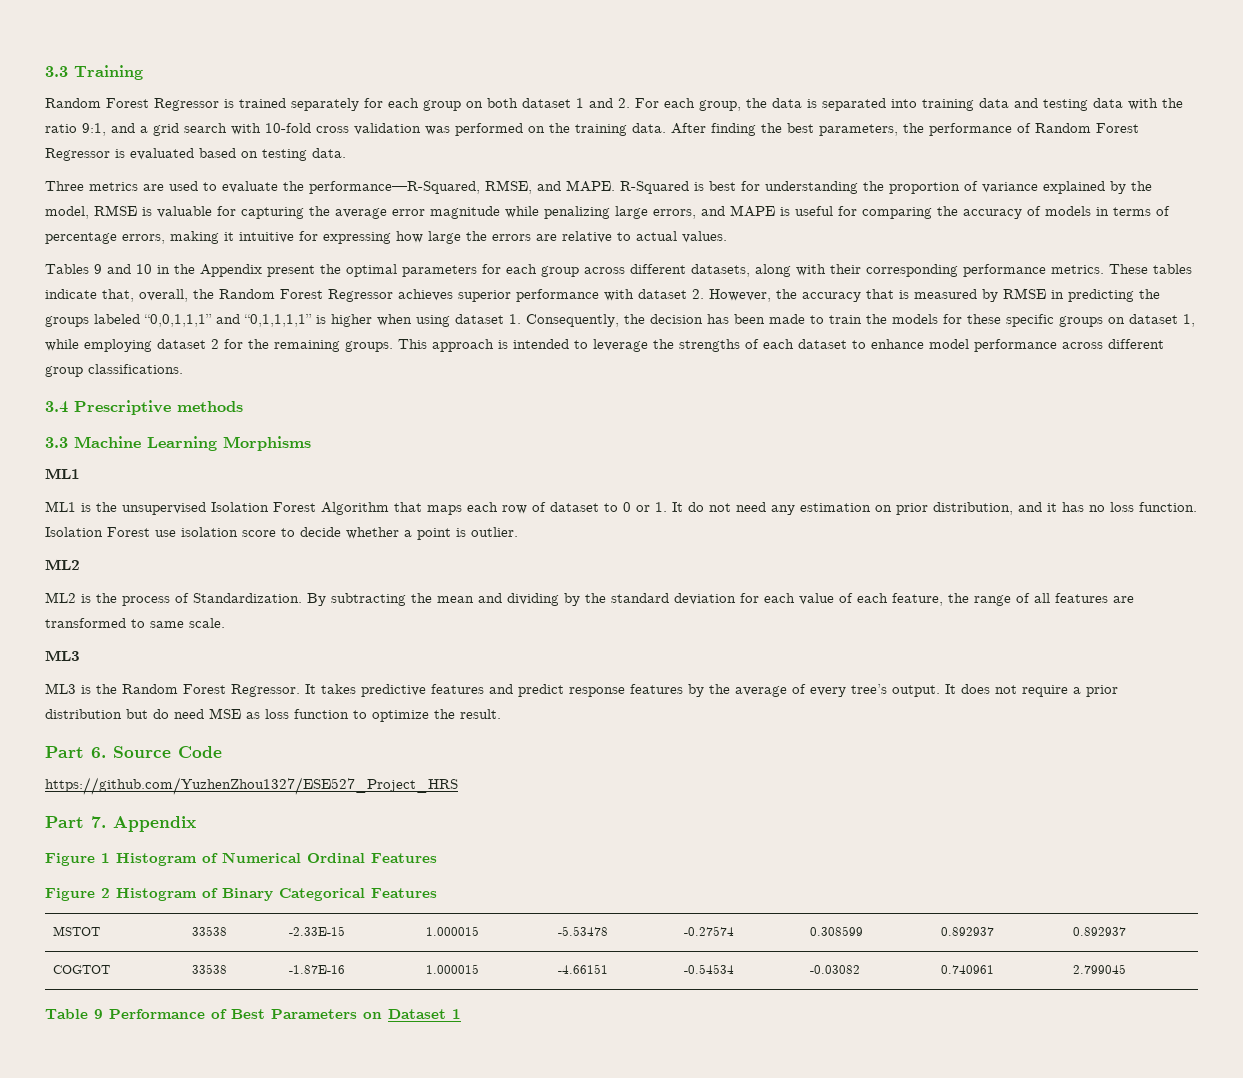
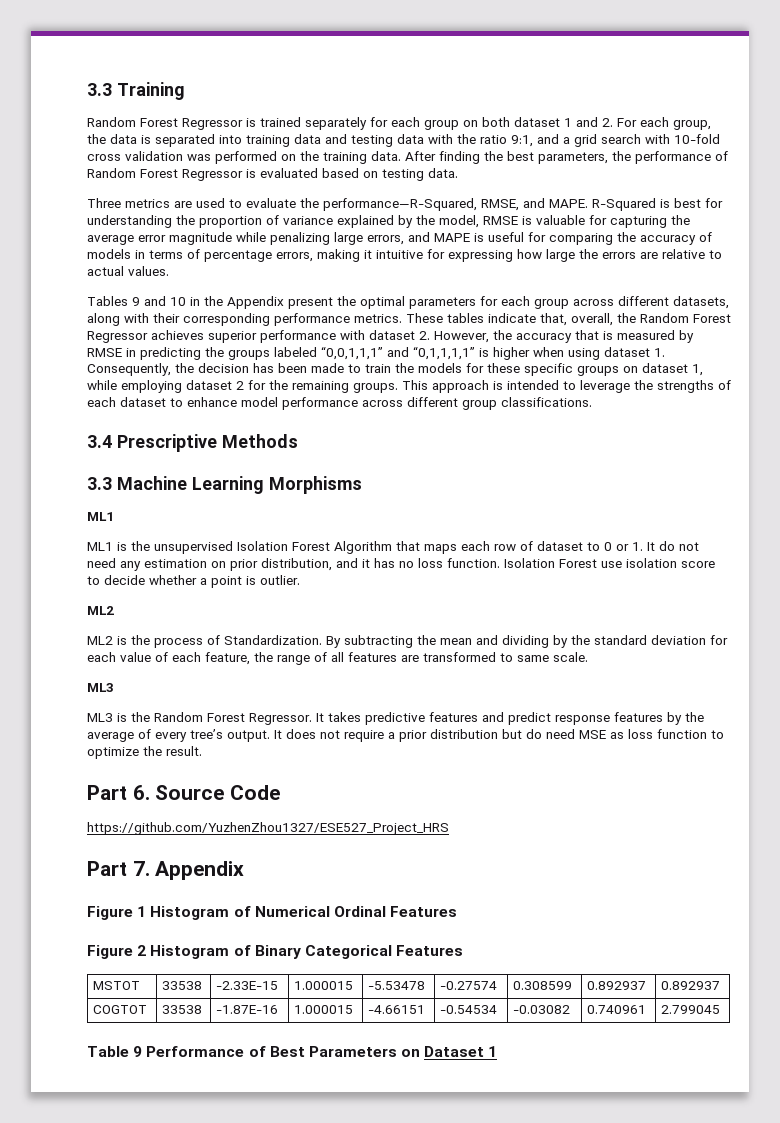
[177,401,243,412] methods -> [222,434,298,448] Methods

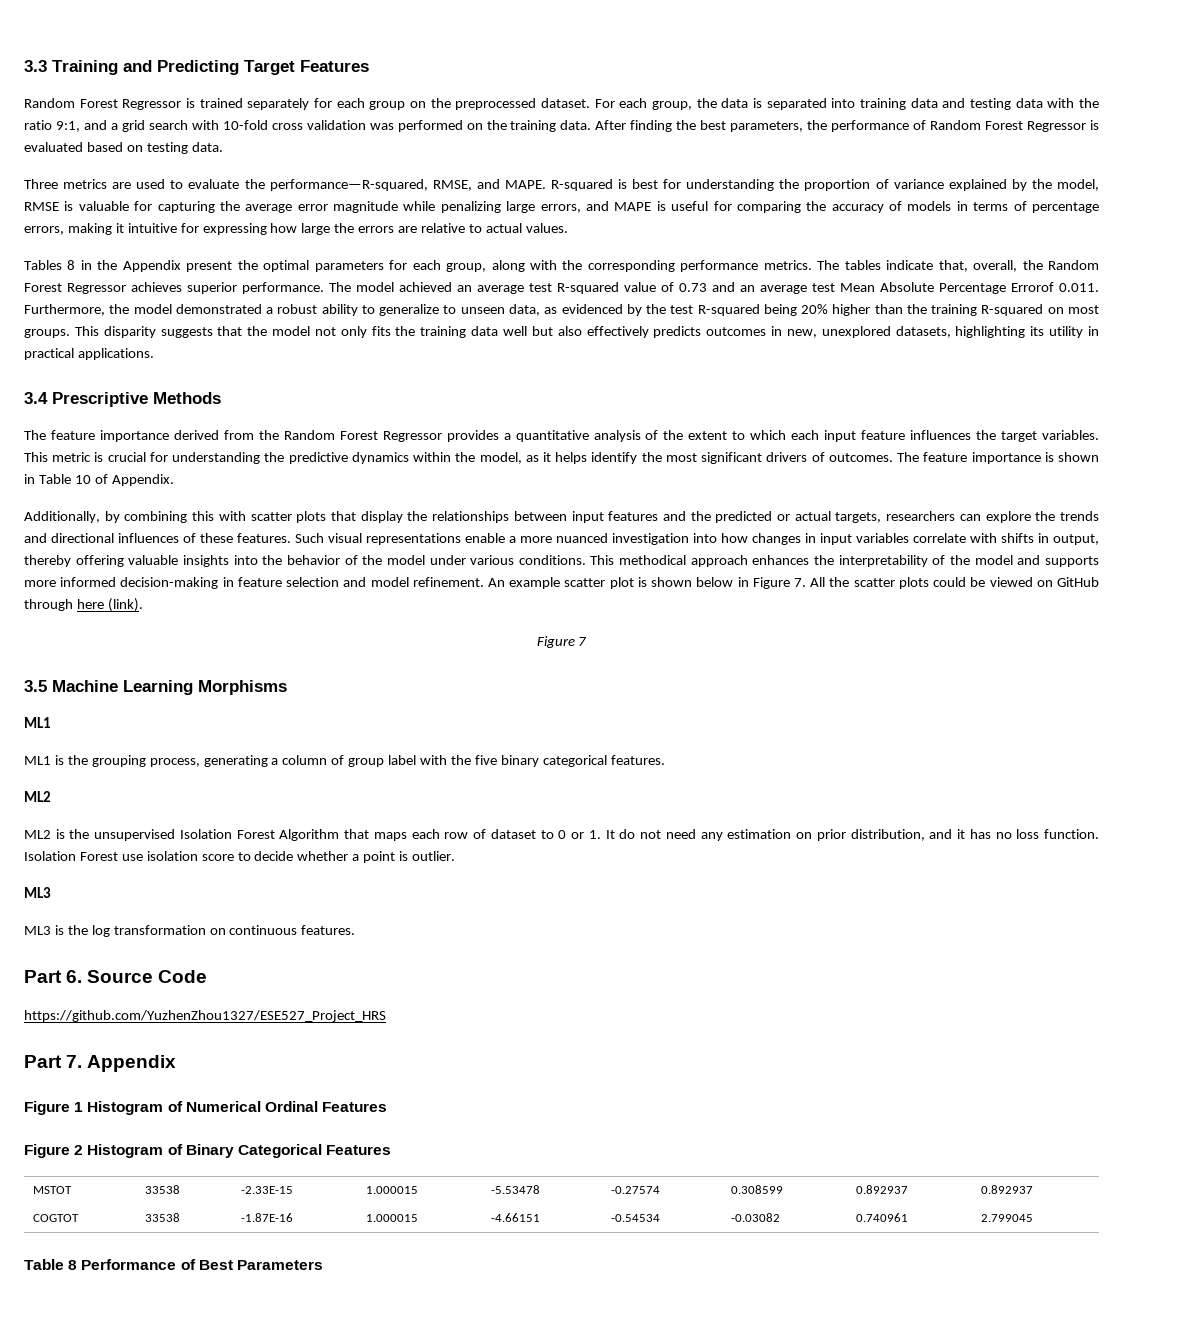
(185, 91) none -> [123,60,369,75] and Predicting Target Features
[482,117,613,127] both dataset 1 and 2. -> [430,98,591,110] the preprocessed dataset.
[323,198,477,211] performance—R-Squared, -> [269,179,428,191] performance—R-squared,
[592,198,656,211] R-Squared -> [550,179,613,191] R-squared
[132,296,186,306] 9 and 10 -> [67,260,76,270] 8
[534,296,729,309] group across different datasets, -> [446,263,487,272] group,
[153,313,180,323] their -> [562,260,583,270] the
[406,313,443,323] These -> [817,260,840,270] The
[260,330,694,343] [87,346,665,360] [87,363,703,376] [87,380,731,393] [87,397,592,410] [87,434,298,452] [87,477,112,490] performance with dataset 2. However, the accuracy that is measured by RMSE in predicting the groups labeled “0,0,1,1,1” and “0,1,1,1,1” is higher when using dataset 1. Consequently, the decision has been made to train the models for these specific groups on dataset 1, while employing dataset 2 for the remaining groups. This approach is intended to leverage the strengths of each dataset to enhance model performance across different group classifications. // 3.4 Prescriptive Methods // 3.3 -> [242,282,1099,294] [24,304,1099,316] [24,326,1099,338] [24,348,154,360] [24,392,221,407] [24,430,1100,442] [24,452,1100,464] [24,474,174,486] [24,511,1100,523] [24,533,1099,545] [24,555,1100,567] [24,577,1099,589] [24,598,143,612] [536,636,588,648] [24,680,47,692] performance. The model achieved an average test R-squared value of 0.73 and an average test Mean Absolute Percentage Errorof 0.011. Furthermore, the model demonstrated a robust ability to generalize to unseen data, as evidenced by the test R-squared being 20% higher than the training R-squared on most groups. This disparity suggests that the model not only fits the training data well but also effectively predicts outcomes in new, unexplored datasets, highlighting its utility in practical applications. // 3.4 Prescriptive Methods // The feature importance derived from the Random Forest Regressor provides a quantitative analysis of the extent to which each input feature influences the target variables. This metric is crucial for understanding the predictive dynamics within the model, as it helps identify the most significant drivers of outcomes. The feature importance is shown in Table 10 of Appendix. // Additionally, by combining this with scatter plots that display the relationships between input features and the predicted or actual targets, researchers can explore the trends and directional influences of these features. Such visual representations enable a more nuanced investigation into how changes in input variables correlate with shifts in output, thereby offering valuable insights into the behavior of the model under various conditions. This methodical approach enhances the interpretability of the model and supports more informed decision-making in feature selection and model refinement. An example scatter plot is shown below in Figure 7. All the scatter plots could be viewed on GitHub through here (link). // Figure 7 // 3.5
(150, 546) none -> [91,755,665,767] [24,791,51,802] [24,829,90,839] grouping process, generating a column of group label with the five binary categorical features. // ML2 // ML2 is the
[87,606,114,615] [87,635,728,648] [87,652,588,665] [87,683,114,692] [87,712,704,725] [87,729,724,742] [87,746,202,759] ML2 // ML2 is the process of Standardization. By subtracting the mean and dividing by the standard deviation for each value of each feature, the range of all features are transformed to same scale. // ML3 // ML3 is the Random Forest Regressor. It takes predictive features and predict response features by the average of every tree’s output. It does not require a prior distribution but do need MSE as loss function to optimize the result. -> [24,887,51,898] [24,925,356,937] ML3 // ML3 is the log transformation on continuous features.
[133,1046,143,1057] 9 -> [68,1260,78,1270] 8
[401,1046,498,1057] on Dataset 1 -> (323, 1265) none

